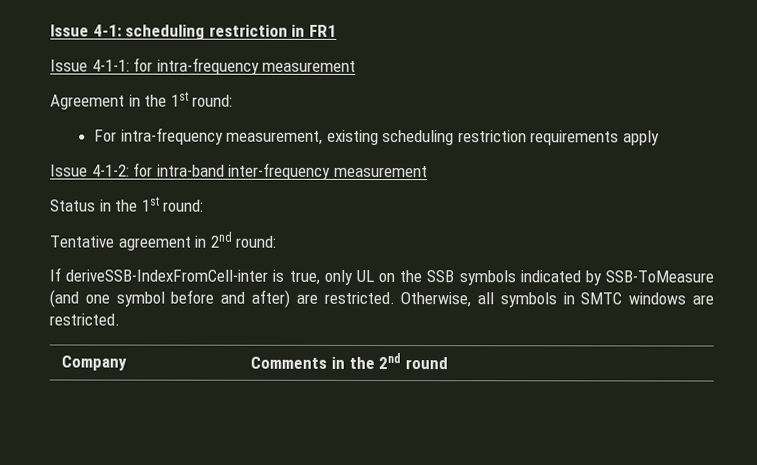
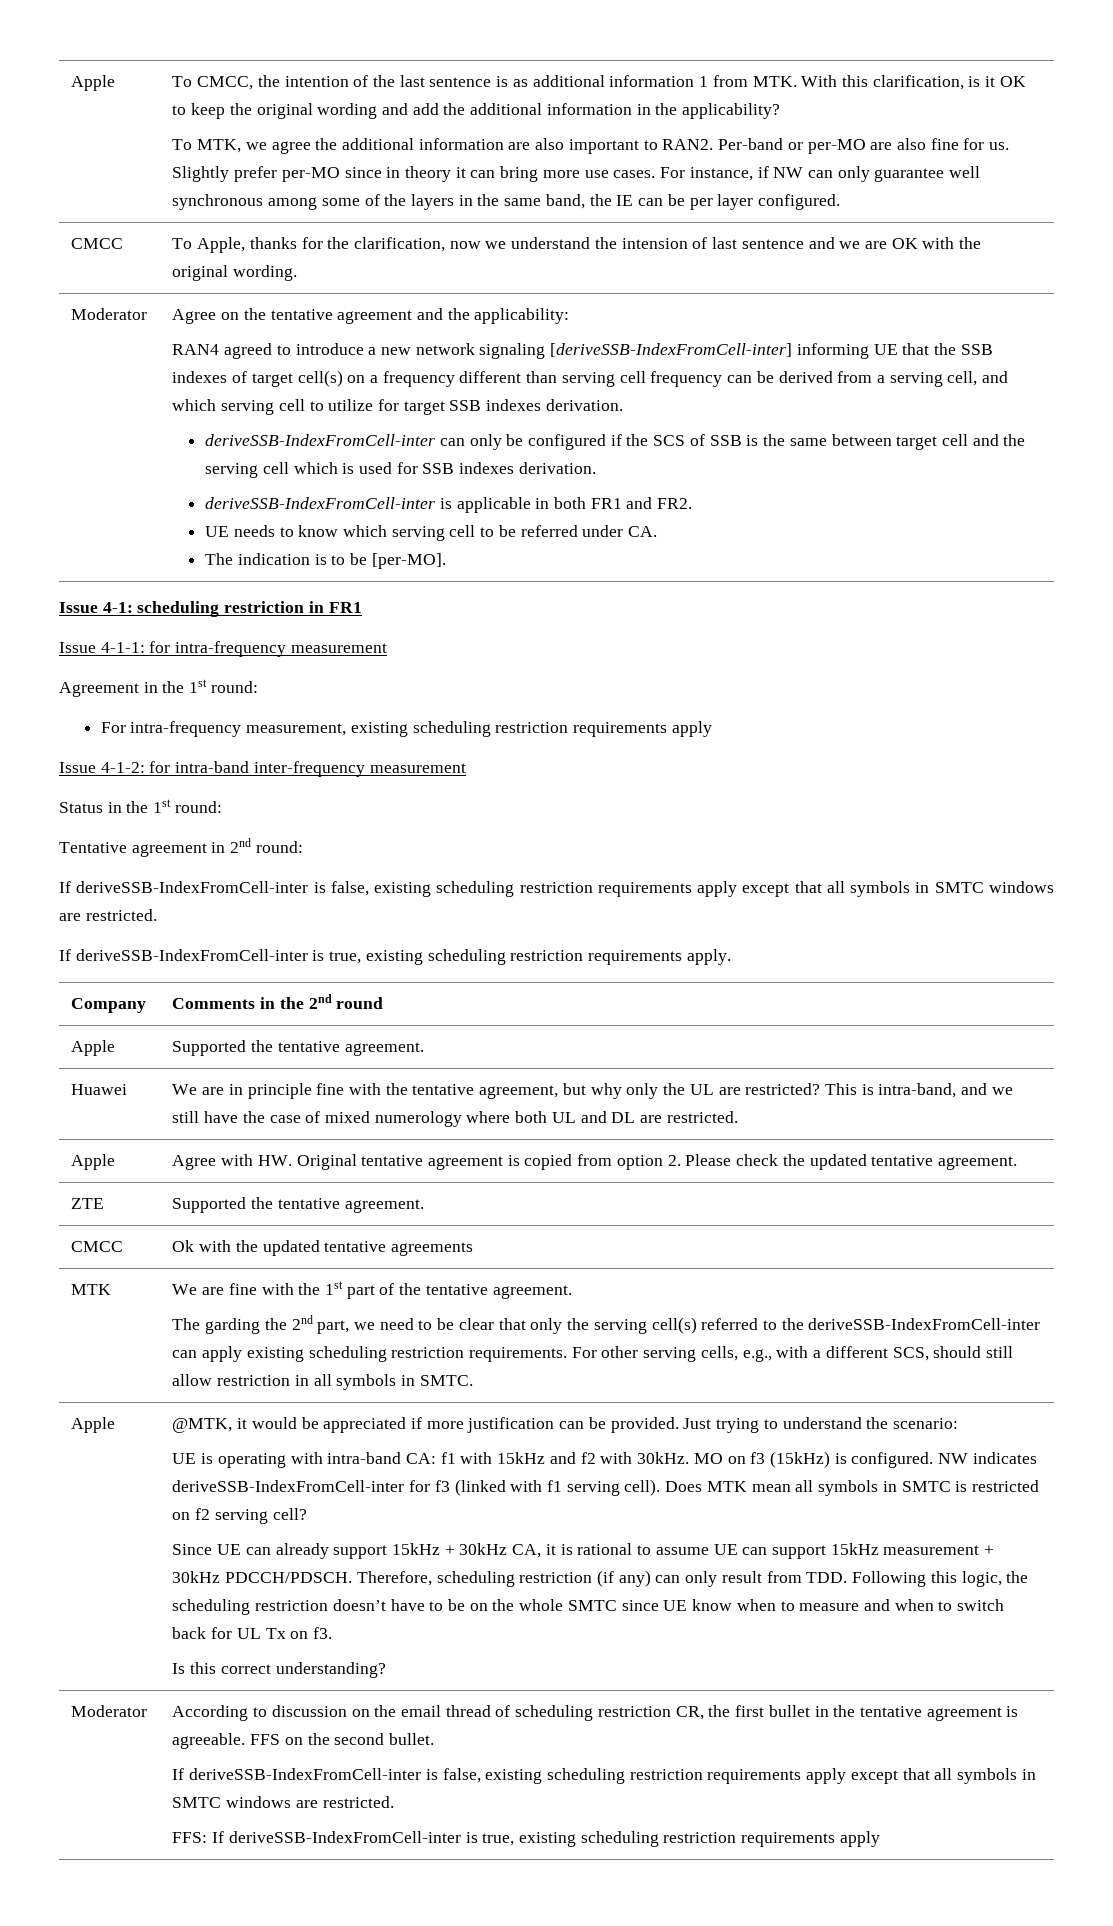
(50, 30) none -> [71,75,116,91] [172,75,1026,90] [172,103,781,119] [172,138,1010,154] [172,166,981,182] [172,194,840,210] [71,238,124,249] [172,237,982,253] [172,265,298,281] [71,308,148,320] [172,308,570,324] [172,343,993,359] [172,370,1009,387] [172,399,623,415] [205,434,1026,450] [205,462,596,478] [205,497,693,513] [205,525,658,541] [205,553,446,569] Apple | To CMCC, the intention of the last sentence is as additional information 1 from MTK. With this clarification, is it OK to keep the original wording and add the additional information in the applicability? // To MTK, we agree the additional information are also important to RAN2. Per-band or per-MO are also fine for us. Slightly prefer per-MO since in theory it can bring more use cases. For instance, if NW can only guarantee well synchronous among some of the layers in the same band, the IE can be per layer configured. // CMCC | To Apple, thanks for the clarification, now we understand the intension of last sentence and we are OK with the original wording. // Moderator | Agree on the tentative agreement and the applicability: // RAN4 agreed to introduce a new network signaling [deriveSSB-IndexFromCell-inter] informing UE that the SSB indexes of target cell(s) on a frequency different than serving cell frequency can be derived from a serving cell, and which serving cell to utilize for target SSB indexes derivation. // deriveSSB-IndexFromCell-inter can only be configured if the SCS of SSB is the same between target cell and the serving cell which is used for SSB indexes derivation. // deriveSSB-IndexFromCell-inter is applicable in both FR1 and FR2. // UE needs to know which serving cell to be referred under CA. // The indication is to be [per-MO]. //
[288,269,714,286] [49,289,715,308] [49,313,120,326] true, only UL on the SSB symbols indicated by SSB-ToMeasure (and one symbol before and after) are restricted. Otherwise, all symbols in SMTC windows are restricted. -> [330,881,1054,897] [59,909,157,921] [59,949,731,965] false, existing scheduling restriction requirements apply except that all symbols in SMTC windows are restricted. // If deriveSSB-IndexFromCell-inter is true, existing scheduling restriction requirements apply.
(448, 363) none -> [71,1040,116,1056] [172,1040,424,1056] [71,1084,128,1095] [172,1083,1013,1099] [172,1111,738,1127] [71,1154,116,1170] [172,1154,1017,1170] [71,1198,105,1209] [172,1197,424,1213] [71,1241,124,1252] [172,1240,474,1256] [71,1284,112,1295] [172,1281,572,1299] [172,1315,1041,1334] [172,1346,1013,1362] [172,1374,473,1390] [71,1417,116,1433] [172,1417,958,1433] [172,1451,1037,1468] [172,1479,1039,1496] [172,1508,307,1524] [172,1543,995,1559] [172,1570,1029,1587] [172,1599,1005,1615] [172,1627,333,1639] [172,1662,386,1678] [71,1705,148,1717] [172,1705,1019,1721] [172,1733,435,1749] [172,1768,1036,1784] [172,1796,394,1808] [172,1831,880,1847] // Apple | Supported the tentative agreement. // Huawei | We are in principle fine with the tentative agreement, but why only the UL are restricted? This is intra-band, and we still have the case of mixed numerology where both UL and DL are restricted. // Apple | Agree with HW. Original tentative agreement is copied from option 2. Please check the updated tentative agreement. // ZTE | Supported the tentative agreement. // CMCC | Ok with the updated tentative agreements // MTK | We are fine with the 1st part of the tentative agreement. // The garding the 2nd part, we need to be clear that only the serving cell(s) referred to the deriveSSB-IndexFromCell-inter can apply existing scheduling restriction requirements. For other serving cells, e.g., with a different SCS, should still allow restriction in all symbols in SMTC. // Apple | @MTK, it would be appreciated if more justification can be provided. Just trying to understand the scenario: // UE is operating with intra-band CA: f1 with 15kHz and f2 with 30kHz. MO on f3 (15kHz) is configured. NW indicates deriveSSB-IndexFromCell-inter for f3 (linked with f1 serving cell). Does MTK mean all symbols in SMTC is restricted on f2 serving cell? // Since UE can already support 15kHz + 30kHz CA, it is rational to assume UE can support 15kHz measurement + 30kHz PDCCH/PDSCH. Therefore, scheduling restriction (if any) can only result from TDD. Following this logic, the scheduling restriction doesn’t have to be on the whole SMTC since UE know when to measure and when to switch back for UL Tx on f3. // Is this correct understanding? // Moderator | According to discussion on the email thread of scheduling restriction CR, the first bullet in the tentative agreement is agreeable. FFS on the second bullet. // If deriveSSB-IndexFromCell-inter is false, existing scheduling restriction requirements apply except that all symbols in SMTC windows are restricted. // FFS: If deriveSSB-IndexFromCell-inter is true, existing scheduling restriction requirements apply

